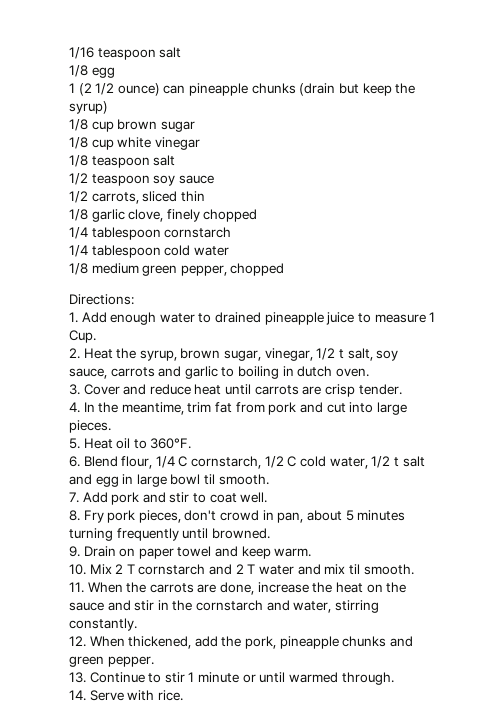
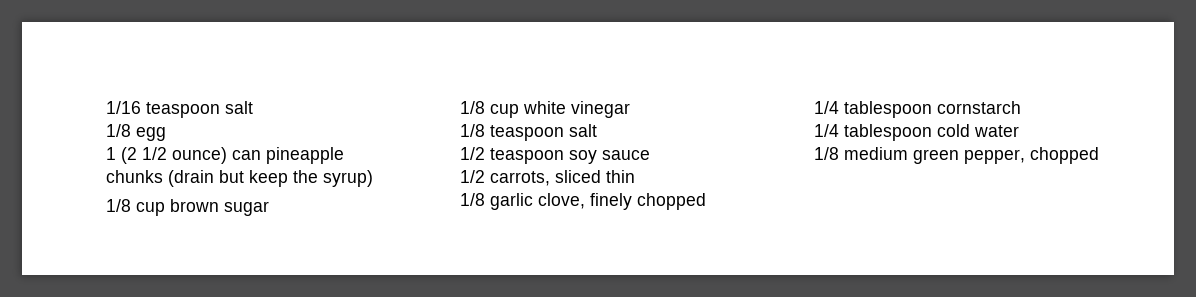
[68,294,134,305] [68,312,436,325] [68,330,96,343] [68,348,399,361] [68,366,370,379] [68,384,402,397] [68,402,408,415] [68,420,111,433] [68,438,192,449] [68,456,425,469] [68,474,269,487] [68,492,268,505] [68,510,406,523] [68,528,270,541] [68,546,312,559] [68,564,414,575] [68,582,407,595] [68,600,380,613] [68,618,137,631] [68,636,414,649] [68,656,154,667] [68,672,394,685] [68,690,183,701] // Directions: // 1. Add enough water to drained pineapple juice to measure 1 Cup. // 2. Heat the syrup, brown sugar, vinegar, 1/2 t salt, soy sauce, carrots and garlic to boiling in dutch oven. // 3. Cover and reduce heat until carrots are crisp tender. // 4. In the meantime, trim fat from pork and cut into large pieces. // 5. Heat oil to 360°F. // 6. Blend flour, 1/4 C cornstarch, 1/2 C cold water, 1/2 t salt and egg in large bowl til smooth. // 7. Add pork and stir to coat well. // 8. Fry pork pieces, don't crowd in pan, about 5 minutes turning frequently until browned. // 9. Drain on paper towel and keep warm. // 10. Mix 2 T cornstarch and 2 T water and mix til smooth. // 11. When the carrots are done, increase the heat on the sauce and stir in the cornstarch and water, stirring constantly. // 12. When thickened, add the pork, pineapple chunks and green pepper. // 13. Continue to stir 1 minute or until warmed through. // 14. Serve with rice. -> (1099, 155) none

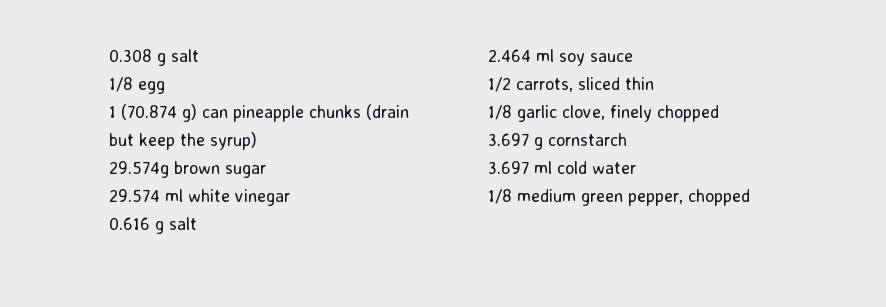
[105,101,220,118] 1/16 teaspoon -> [108,49,166,66] 0.308 g
[120,147,227,164] (2 1/2 ounce) -> [120,104,197,122] (70.874 g)
[105,199,165,216] 1/8 cup -> [108,161,169,178] 29.574g
[459,101,519,118] 1/8 cup -> [108,189,183,202] 29.574 ml
[459,124,597,141] [459,147,564,164] 1/8 teaspoon salt // 1/2 teaspoon -> [108,217,197,234] [487,49,554,62] 0.616 g salt // 2.464 ml
[813,101,932,118] 1/4 tablespoon -> [487,133,543,150] 3.697 g
[813,124,932,141] 1/4 tablespoon -> [487,161,552,174] 3.697 ml

